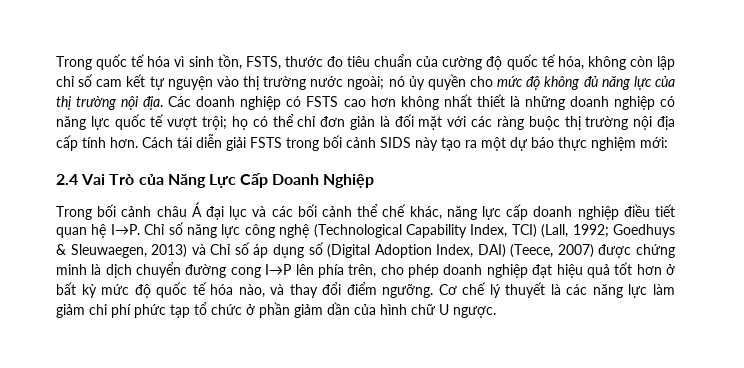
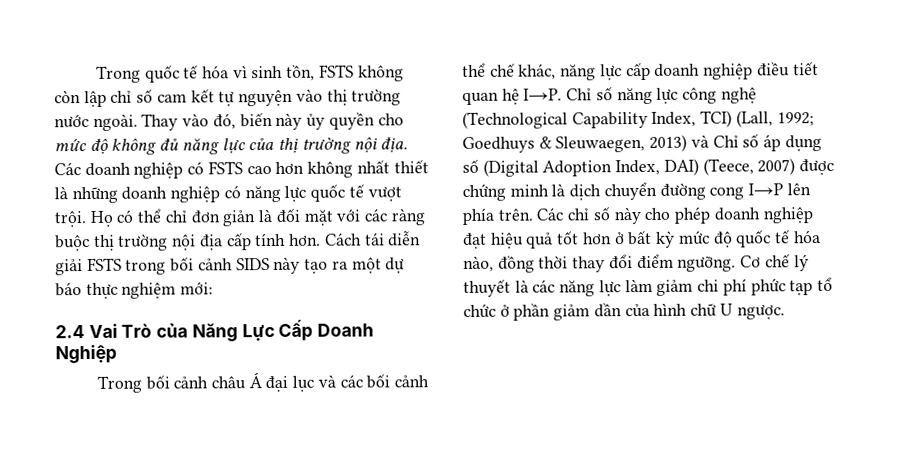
[245,54,584,70] FSTS, thước đo tiêu chuẩn của cường độ quốc tế hóa, -> [318,64,354,78] FSTS
[347,76,405,90] ngoài; nó -> [92,112,303,131] ngoài. Thay vào đó, biến này
[202,116,248,130] trội; họ -> [54,210,113,228] trội. Họ
[348,264,377,278] trên, -> [497,207,641,225] trên. Các chỉ số này
[270,284,285,295] và -> [497,255,569,273] đồng thời

